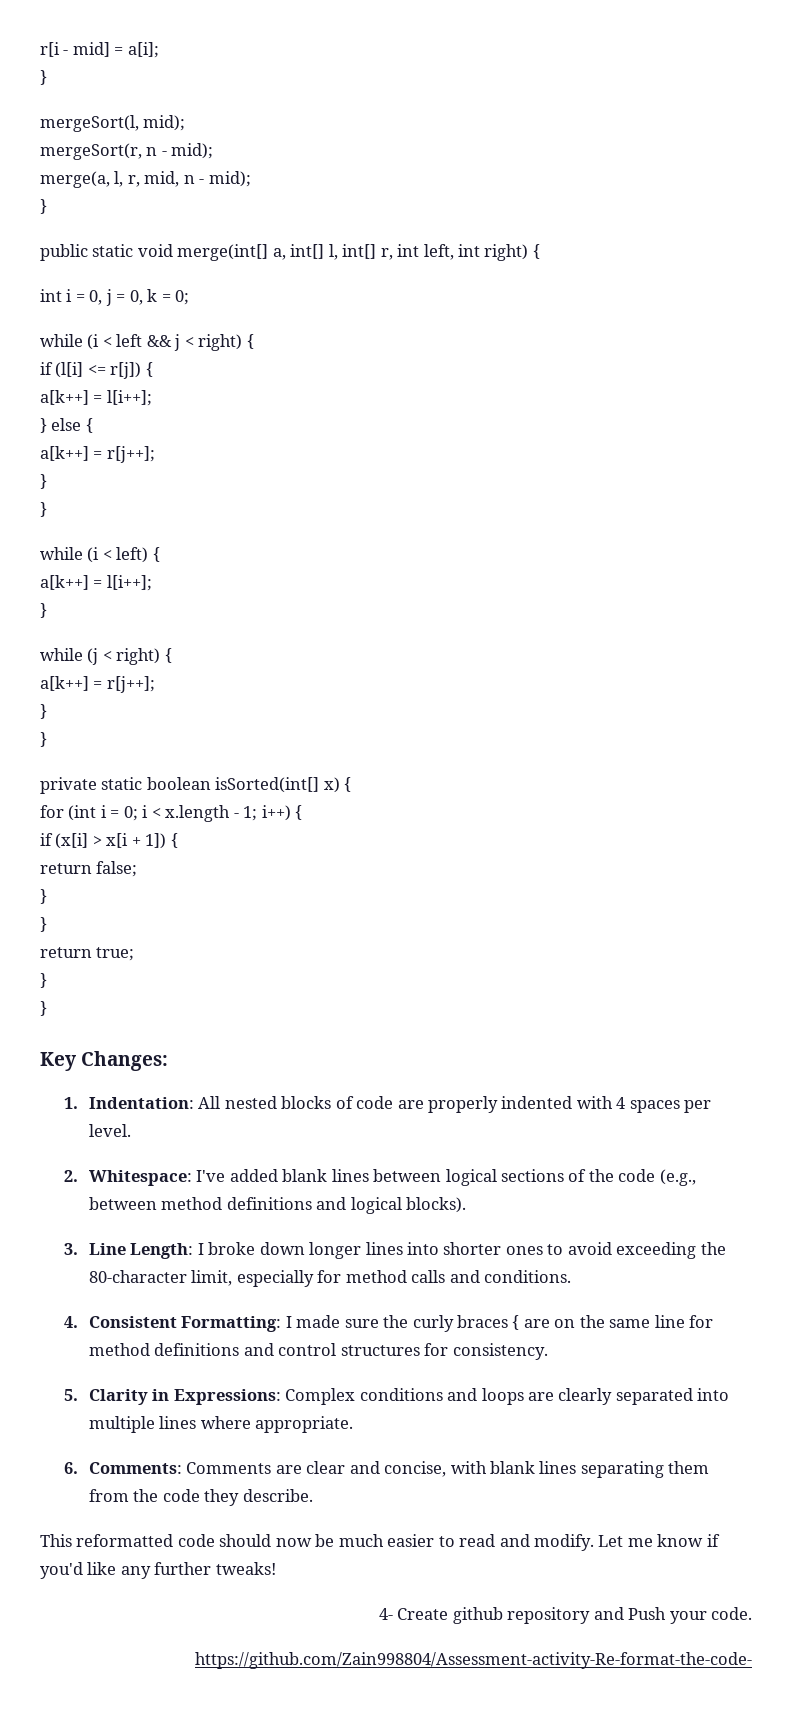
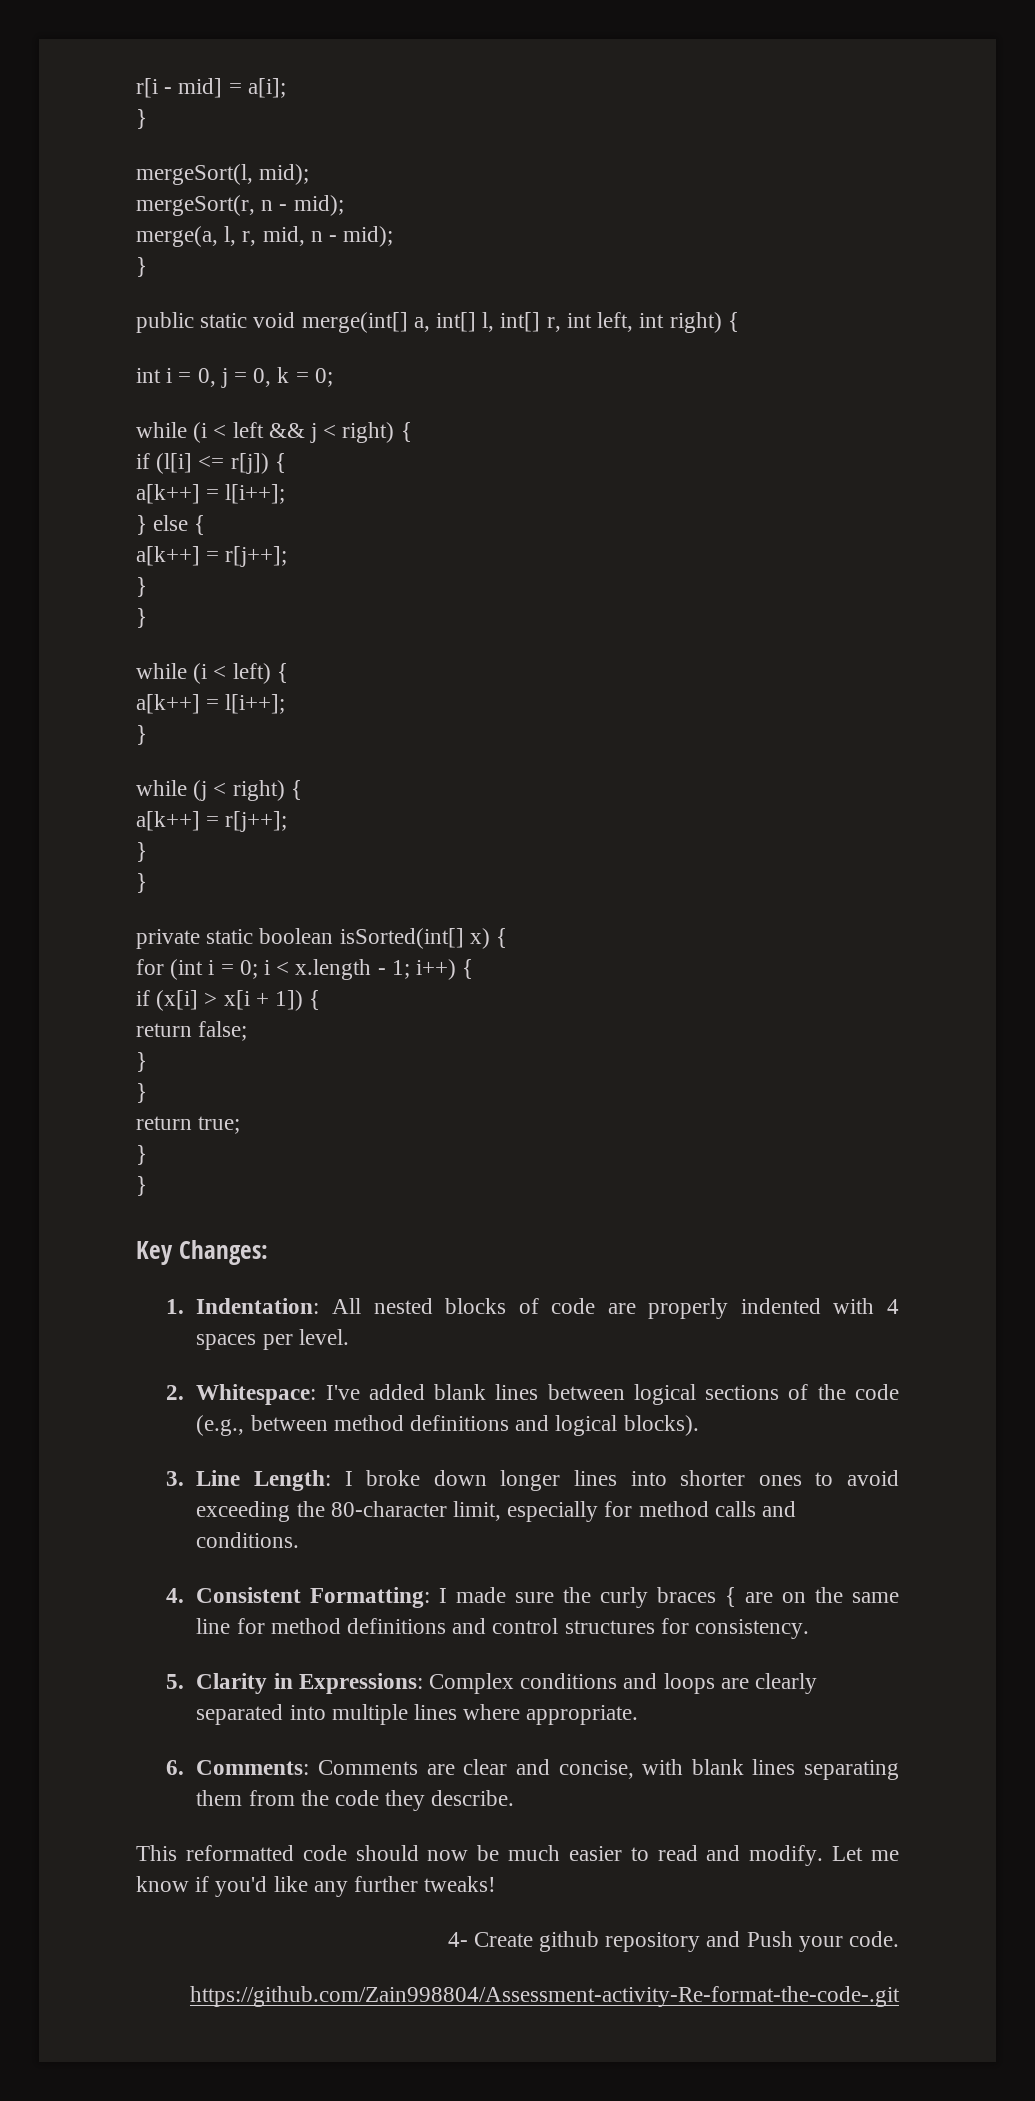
[195,1652,752,1669] https://github.com/Zain998804/Assessment-activity-Re-format-the-code- -> [190,1986,900,2007] https://github.com/Zain998804/Assessment-activity-Re-format-the-code-.git

